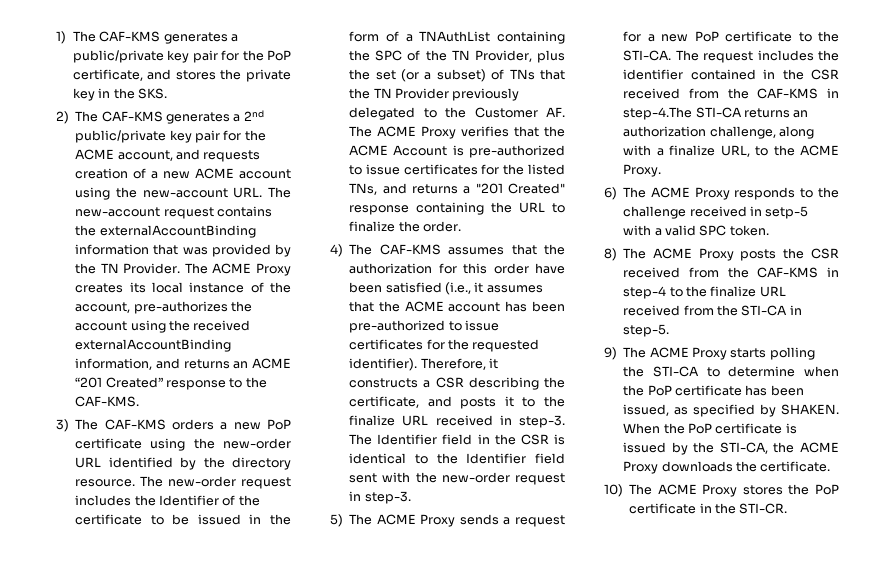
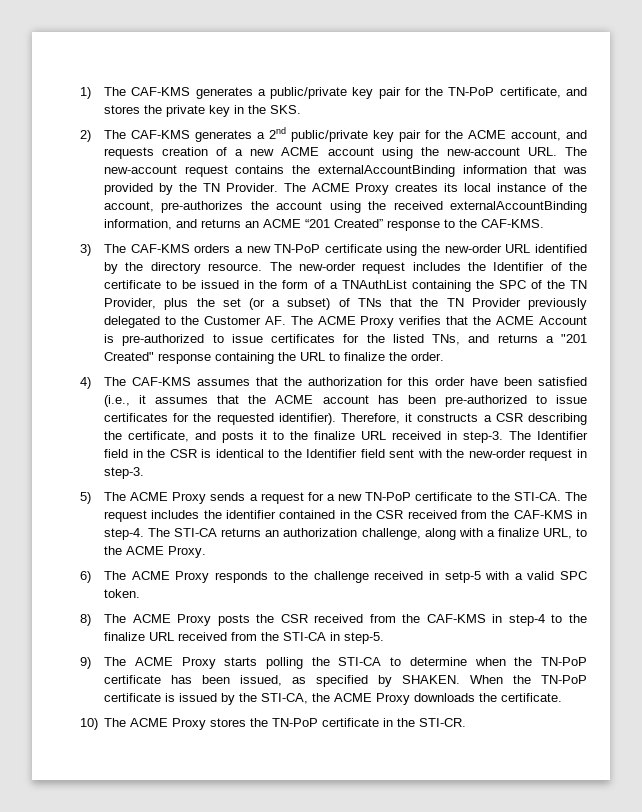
[266,50,291,61] PoP -> [448,87,495,96] TN-PoP
[267,419,291,430] PoP -> [274,244,321,253] TN-PoP
[694,31,719,42] PoP -> [365,492,412,501] TN-PoP
[623,107,693,120] step-4.The -> [104,528,171,540] step-4. The
[647,385,672,396] PoP -> [541,657,587,666] TN-PoP
[687,423,712,434] PoP -> [541,675,588,684] TN-PoP
[815,484,839,495] PoP -> [272,718,319,727] TN-PoP

